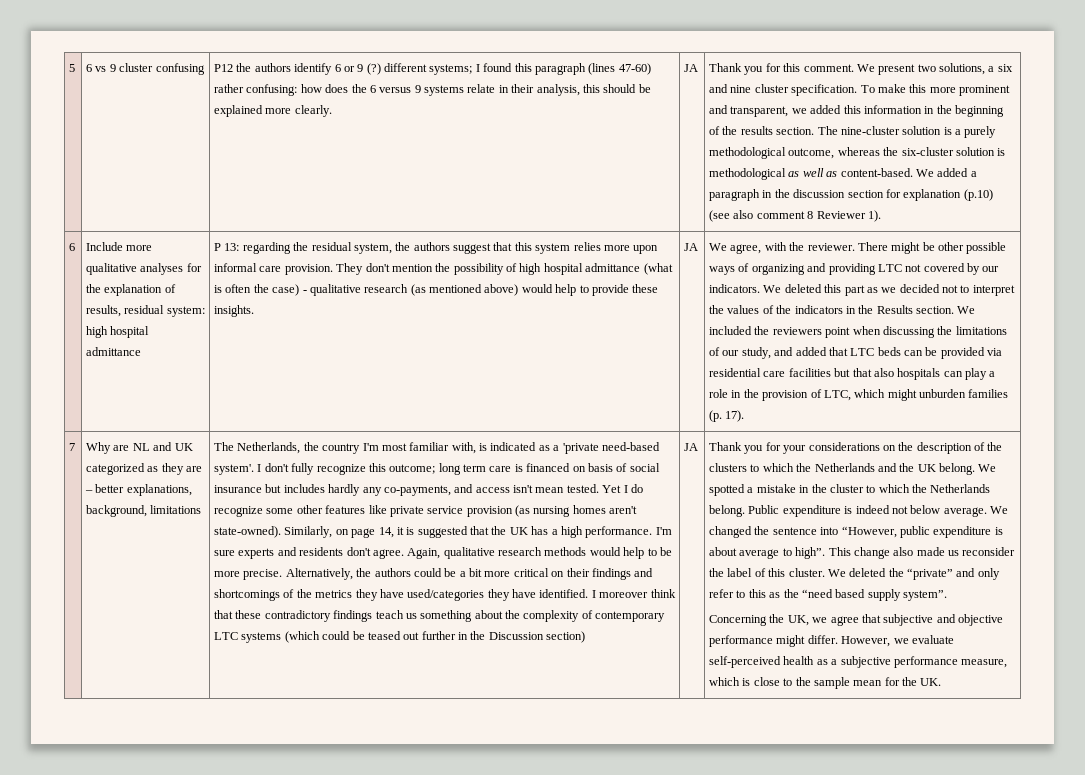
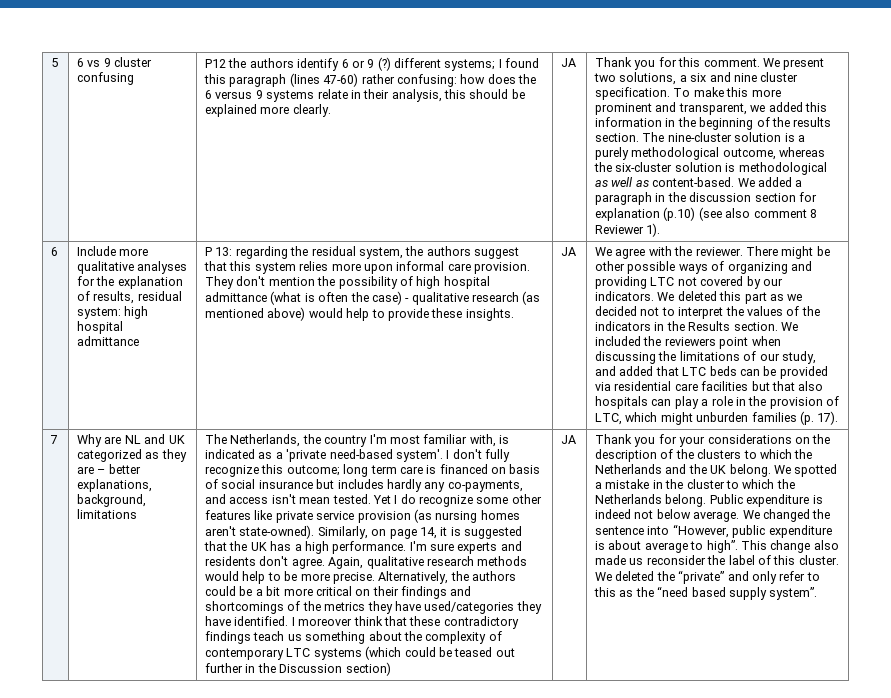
[730,244,762,254] agree, -> [615,248,646,259] agree
[709,614,1004,626] [709,635,954,647] [709,656,1008,668] [709,677,942,689] // Concerning the UK, we agree that subjective and objective performance might differ. However, we evaluate self-perceived health as a subjective performance measure, which is close to the sample mean for the UK. -> (818, 593) none

